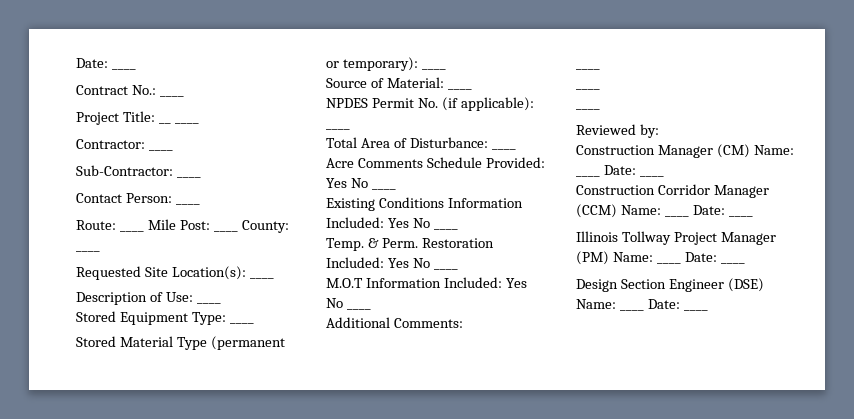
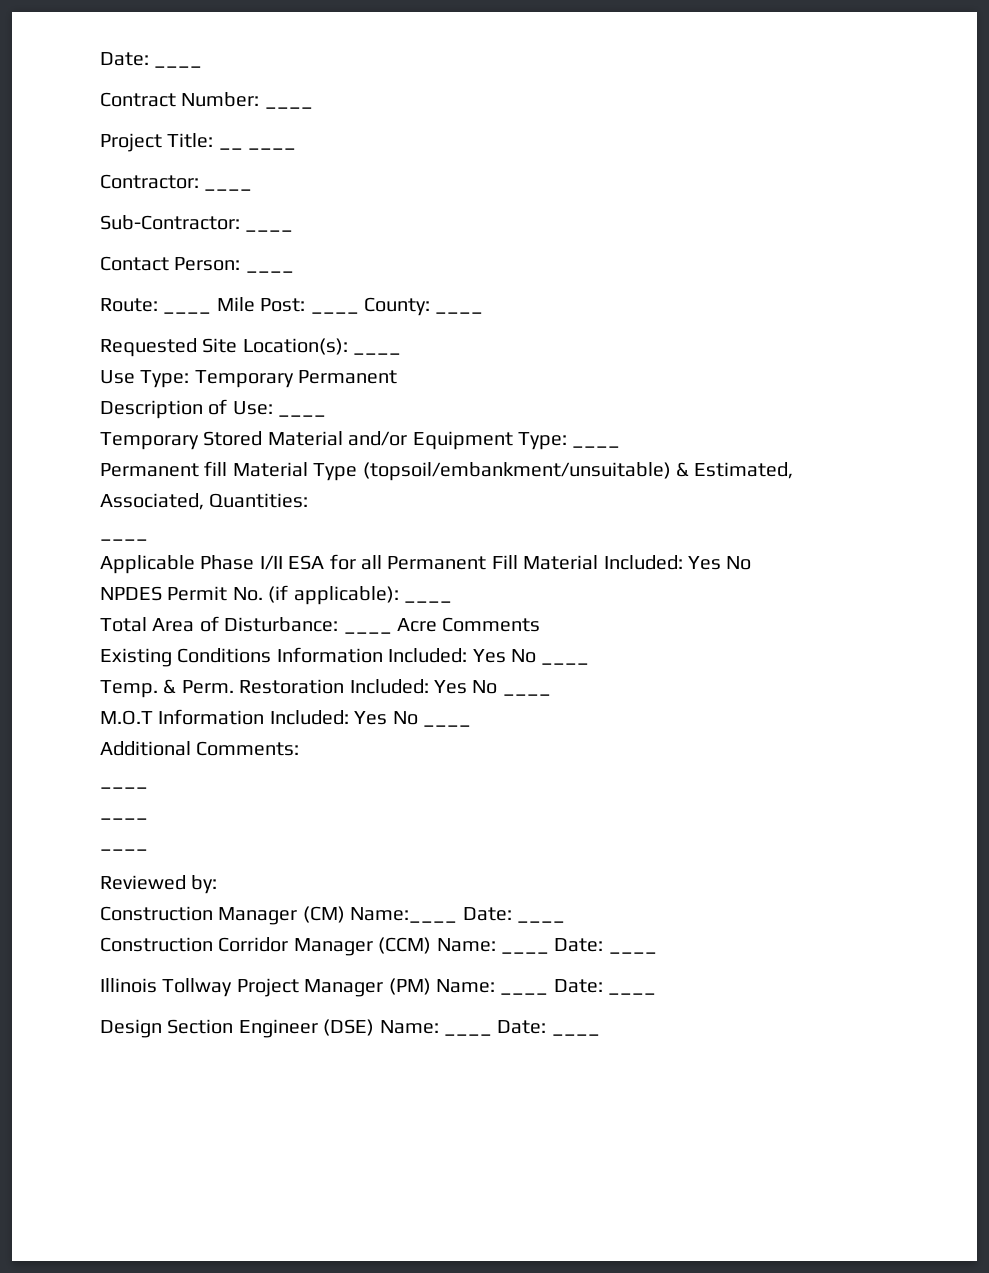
[131,85,156,95] No.: -> [181,92,260,107] Number:
(274, 278) none -> [100,370,398,388] // Use Type: Temporary Permanent
[76,311,116,322] Stored -> [100,431,408,450] Temporary Stored Material and/or
[76,336,285,350] [326,57,446,71] [326,77,444,88] [447,88,472,90] Stored Material Type (permanent or temporary): ____ // Source of Material: ____ -> [100,461,794,481] [100,493,309,510] [100,538,148,541] [100,554,752,574] Permanent fill Material Type (topsoil/embankment/unsuitable) & Estimated, Associated, Quantities: // ____ // Applicable Phase I/II ESA for all Permanent Fill Material Included: Yes No
[426,157,545,168] [326,178,368,188] [371,188,396,190] Schedule Provided: Yes No ____ -> (541, 624) none
[753,145,794,155] [576,175,600,177] Name: ____ -> [350,907,458,923] Name:____

